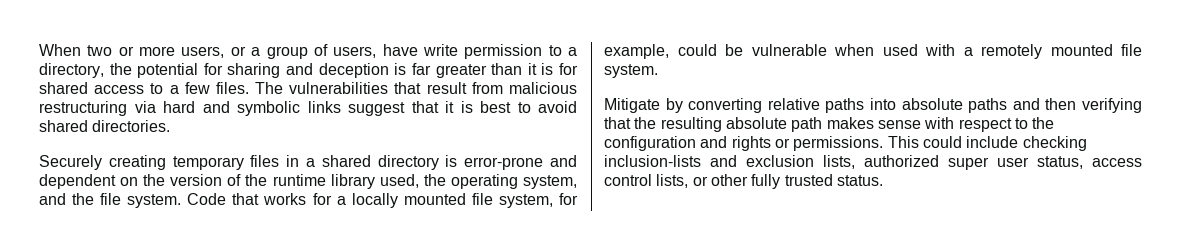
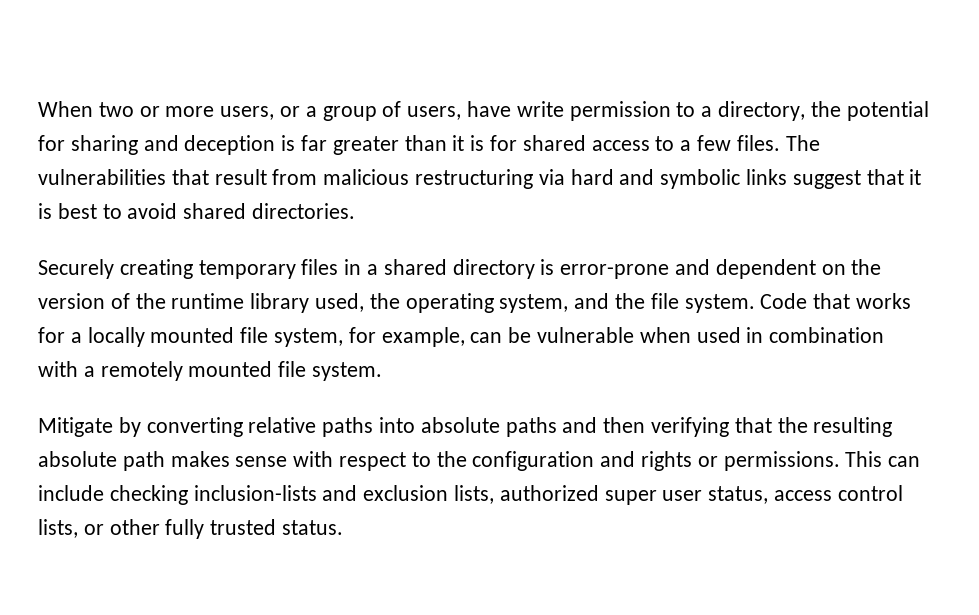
[677,44,717,56] could -> [470,332,503,343] can
(918, 50) none -> [746,327,885,343] in combination
[922,136,962,148] could -> [888,456,921,467] can

